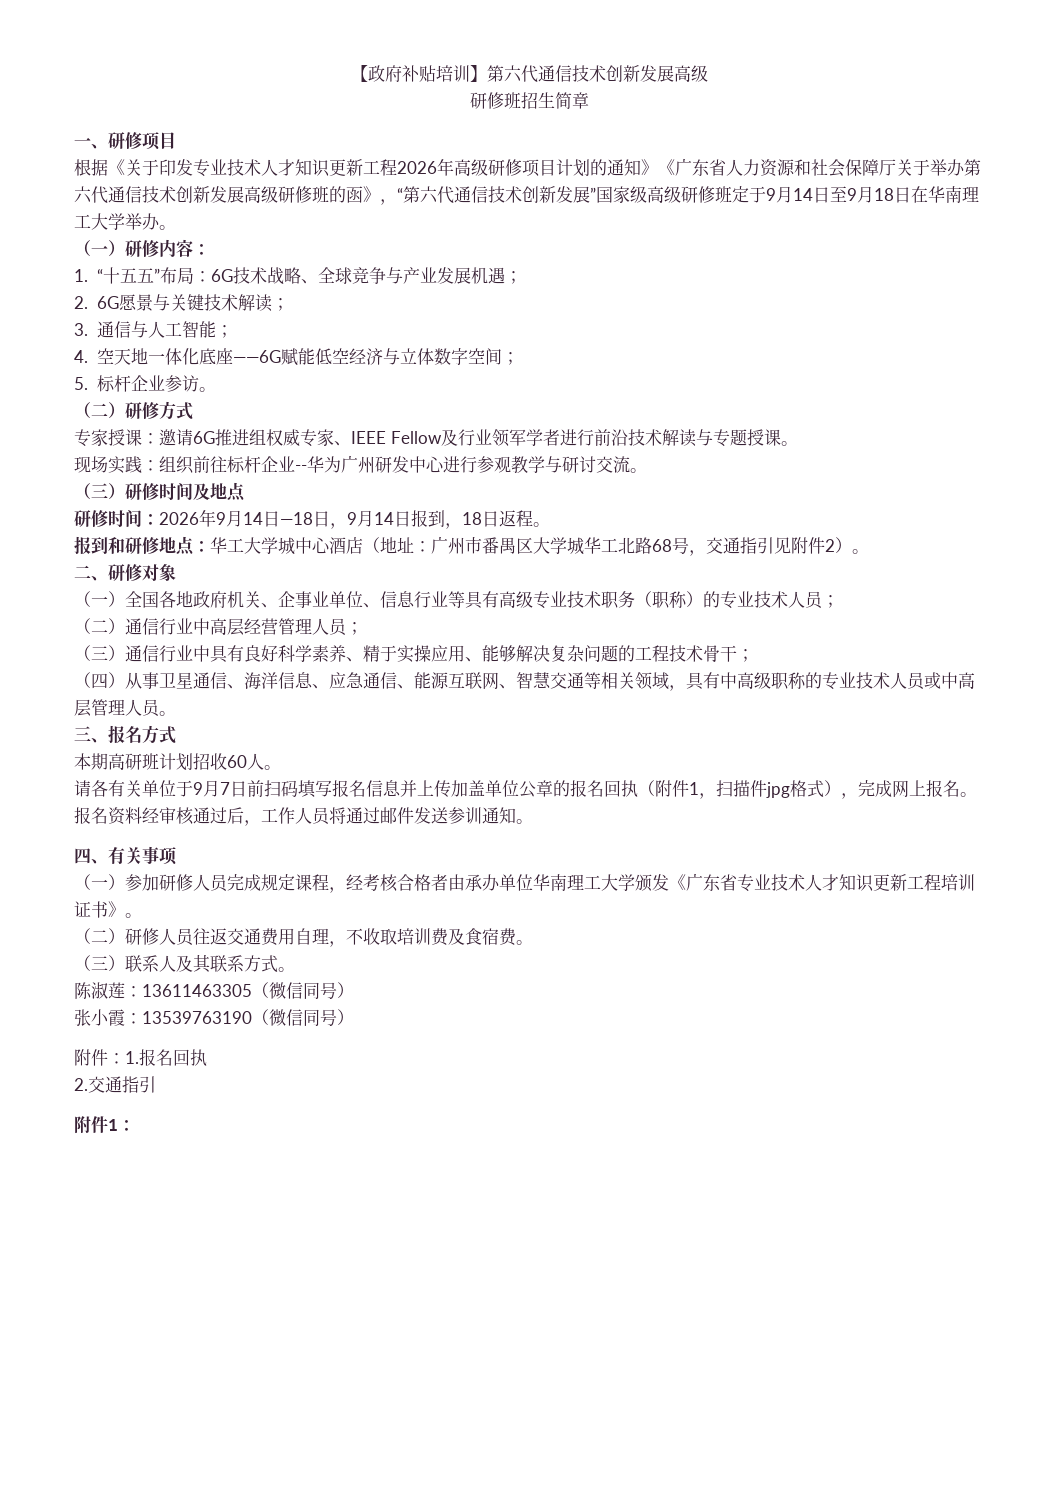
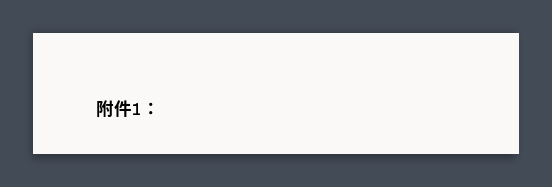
[350,65,708,83] [469,92,589,109] [74,132,176,150] [74,158,981,177] [74,186,979,205] [74,213,176,230] [74,239,210,257] [74,267,522,285] [74,294,289,312] [74,321,233,338] [74,348,519,366] [74,375,216,392] [74,401,193,420] [74,429,798,447] [74,455,647,474] [74,482,245,502] [74,509,550,529] [74,536,869,556] [74,564,176,581] [74,591,839,609] [74,618,363,636] [74,645,754,663] [74,672,975,691] [74,699,176,717] [74,725,176,744] [74,753,281,771] [74,780,977,799] [74,807,533,826] [74,846,177,865] [74,873,975,893] [74,901,142,918] [74,928,533,947] [74,954,295,973] [74,982,354,999] [74,1009,354,1026] [74,1049,207,1066] [74,1076,156,1093] 【政府补贴培训】第六代通信技术创新发展高级 // 研修班招生简章 // 一、研修项目 // 根据《关于印发专业技术人才知识更新工程2026年高级研修项目计划的通知》《广东省人力资源和社会保障厅关于举办第六代通信技术创新发展高级研修班的函》，“第六代通信技术创新发展”国家级高级研修班定于9月14日至9月18日在华南理工大学举办。 // （一）研修内容： // 1. “十五五”布局：6G技术战略、全球竞争与产业发展机遇； // 2. 6G愿景与关键技术解读； // 3.通信与人工智能； // 4.空天地一体化底座——6G赋能低空经济与立体数字空间； // 5.标杆企业参访。 // （二）研修方式 // 专家授课：邀请6G推进组权威专家、IEEE Fellow及行业领军学者进行前沿技术解读与专题授课。 // 现场实践：组织前往标杆企业--华为广州研发中心进行参观教学与研讨交流。 // （三）研修时间及地点 // 研修时间：2026年9月14日—18日，9月14日报到，18日返程。 // 报到和研修地点：华工大学城中心酒店（地址：广州市番禺区大学城华工北路68号，交通指引见附件2）。 // 二、研修对象 // （一）全国各地政府机关、企事业单位、信息行业等具有高级专业技术职务（职称）的专业技术人员； // （二）通信行业中高层经营管理人员； // （三）通信行业中具有良好科学素养、精于实操应用、能够解决复杂问题的工程技术骨干； // （四）从事卫星通信、海洋信息、应急通信、能源互联网、智慧交通等相关领域，具有中高级职称的专业技术人员或中高层管理人员。 // 三、报名方式 // 本期高研班计划招收60人。 // 请各有关单位于9月7日前扫码填写报名信息并上传加盖单位公章的报名回执（附件1，扫描件jpg格式），完成网上报名。报名资料经审核通过后，工作人员将通过邮件发送参训通知。 // 四、有关事项 // （一）参加研修人员完成规定课程，经考核合格者由承办单位华南理工大学颁发《广东省专业技术人才知识更新工程培训证书》。 // （二）研修人员往返交通费用自理，不收取培训费及食宿费。 // （三）联系人及其联系方式。 // 陈淑莲：13611463305（微信同号） // 张小霞：13539763190（微信同号） // 附件：1.报名回执 // 2.交通指引 // -> (96, 109) none

